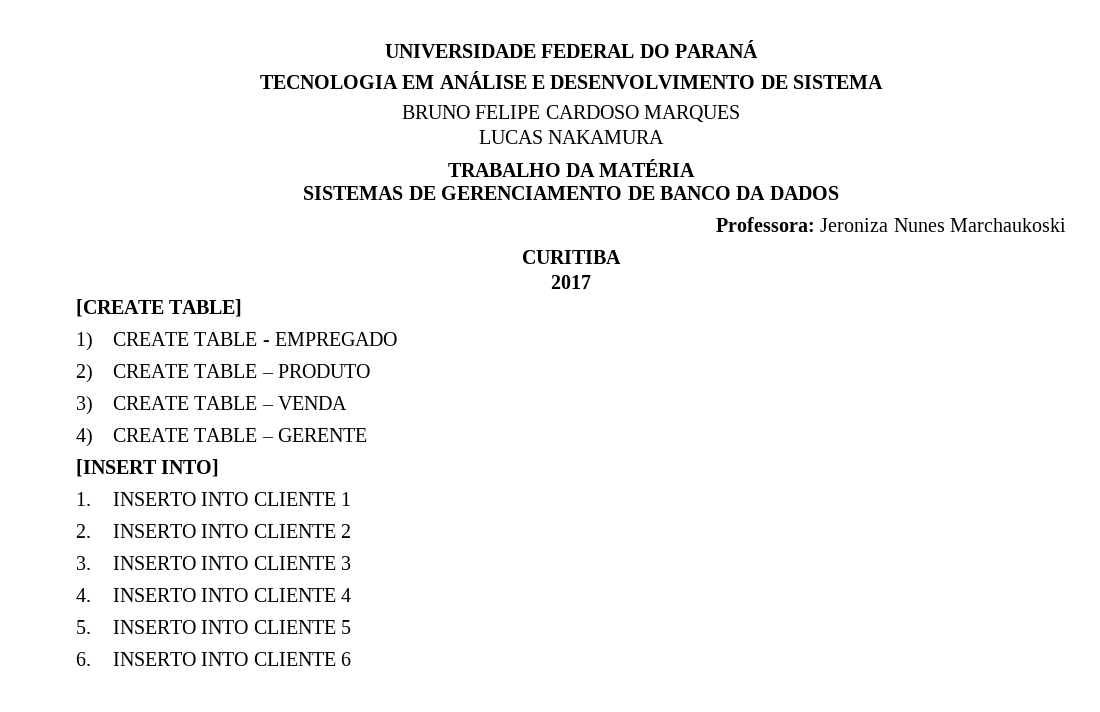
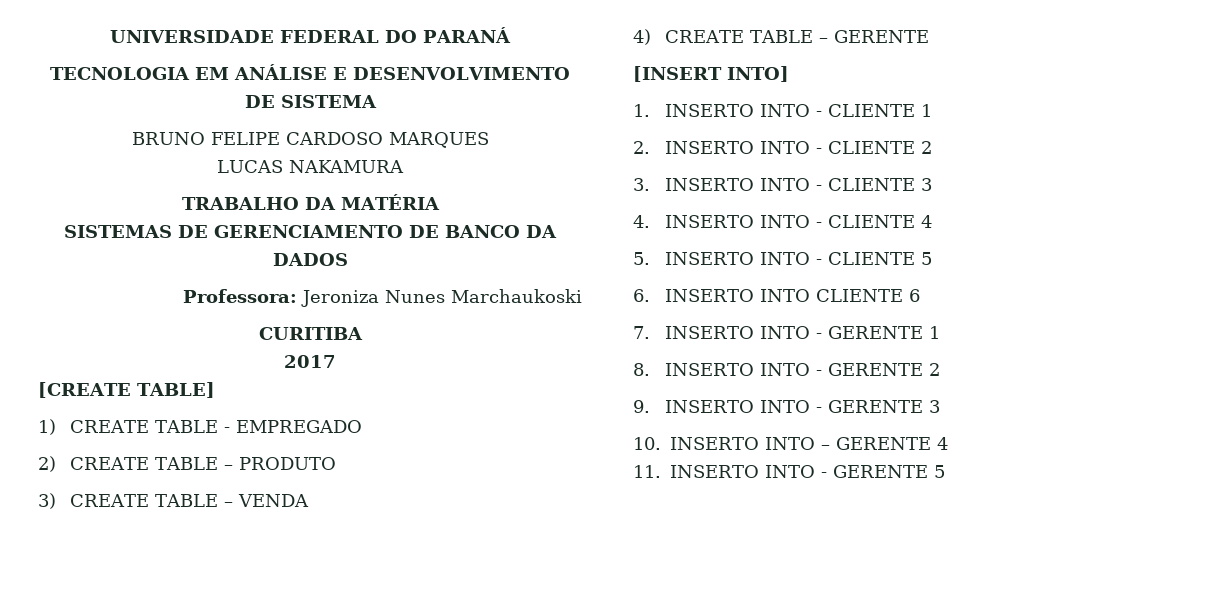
(249, 499) none -> [816,111,823,117] -
(249, 531) none -> [816,148,823,154] -
(249, 563) none -> [816,185,823,191] -
(249, 595) none -> [816,222,823,228] -
(249, 627) none -> [816,259,823,265] -
(352, 659) none -> [633,326,941,339] [633,363,941,376] [633,400,941,413] [633,437,948,450] [633,465,945,478] // 7. INSERTO INTO - GERENTE 1 // 8. INSERTO INTO - GERENTE 2 // 9. INSERTO INTO - GERENTE 3 // 10. INSERTO INTO – GERENTE 4 // 11. INSERTO INTO - GERENTE 5

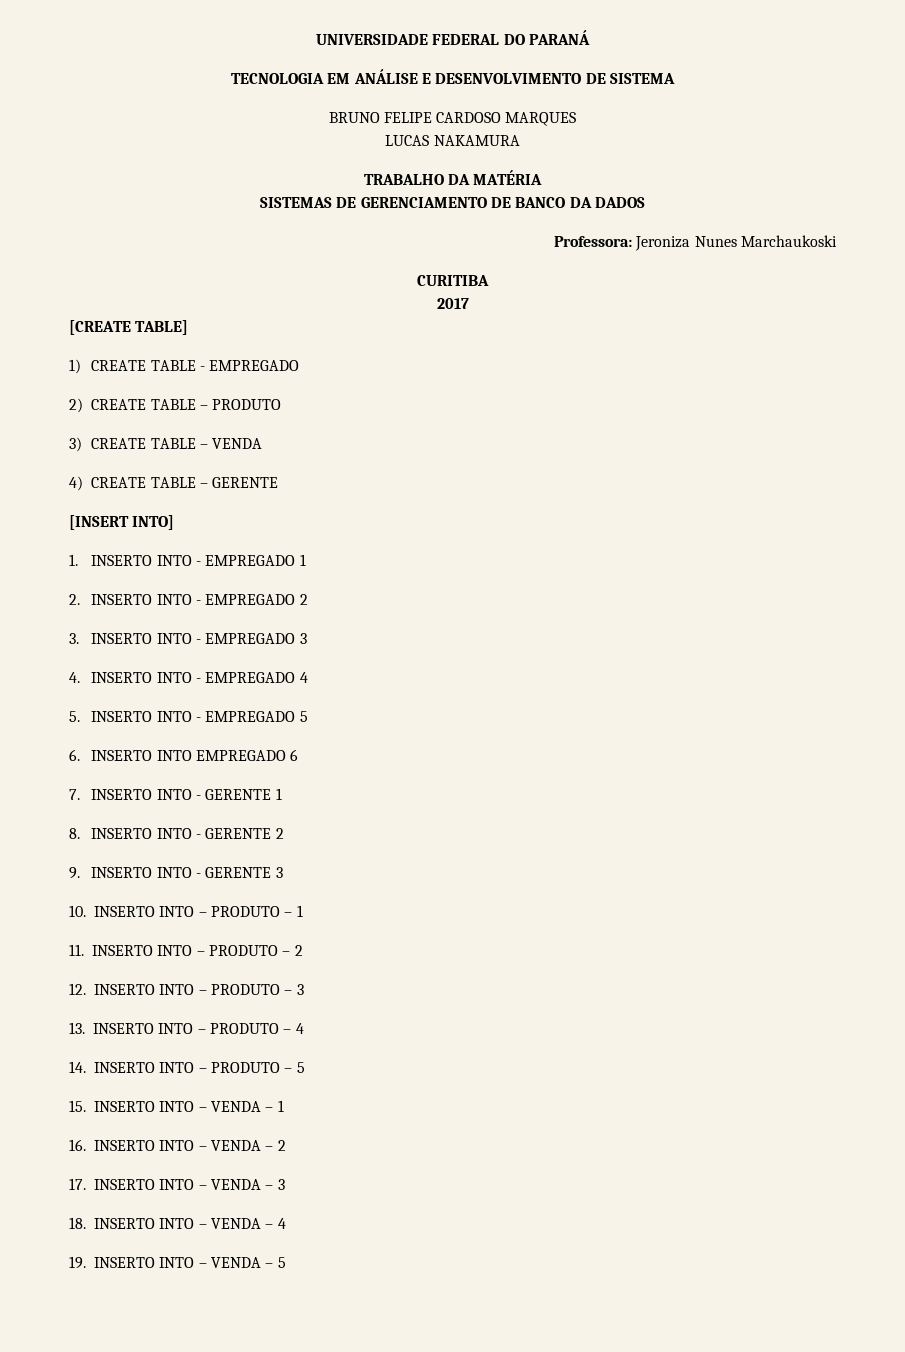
[828,104,916,117] CLIENTE -> [205,555,296,566] EMPREGADO
[828,141,916,154] CLIENTE -> [205,594,296,605] EMPREGADO
[828,178,916,191] CLIENTE -> [205,633,296,644] EMPREGADO
[828,215,916,228] CLIENTE -> [205,672,296,683] EMPREGADO
[828,252,916,265] CLIENTE -> [205,711,296,722] EMPREGADO
[816,289,904,302] CLIENTE -> [195,750,286,761] EMPREGADO
[836,437,948,450] [633,465,945,478] GERENTE 4 // 11. INSERTO INTO - GERENTE 5 -> [210,905,303,917] [69,944,303,956] [69,983,304,995] [69,1022,304,1034] [69,1061,305,1073] [69,1100,284,1112] [69,1139,286,1151] [69,1178,285,1190] [69,1217,286,1229] [69,1256,286,1269] PRODUTO – 1 // 11. INSERTO INTO – PRODUTO – 2 // 12. INSERTO INTO – PRODUTO – 3 // 13. INSERTO INTO – PRODUTO – 4 // 14. INSERTO INTO – PRODUTO – 5 // 15. INSERTO INTO – VENDA – 1 // 16. INSERTO INTO – VENDA – 2 // 17. INSERTO INTO – VENDA – 3 // 18. INSERTO INTO – VENDA – 4 // 19. INSERTO INTO – VENDA – 5

